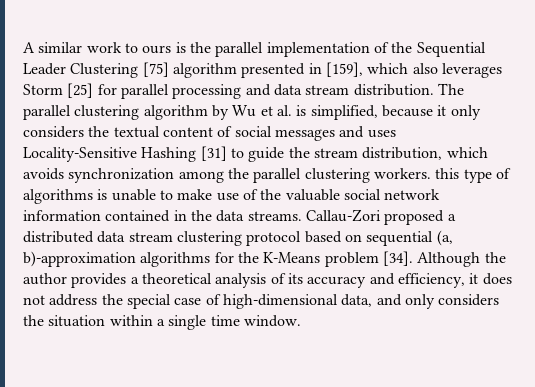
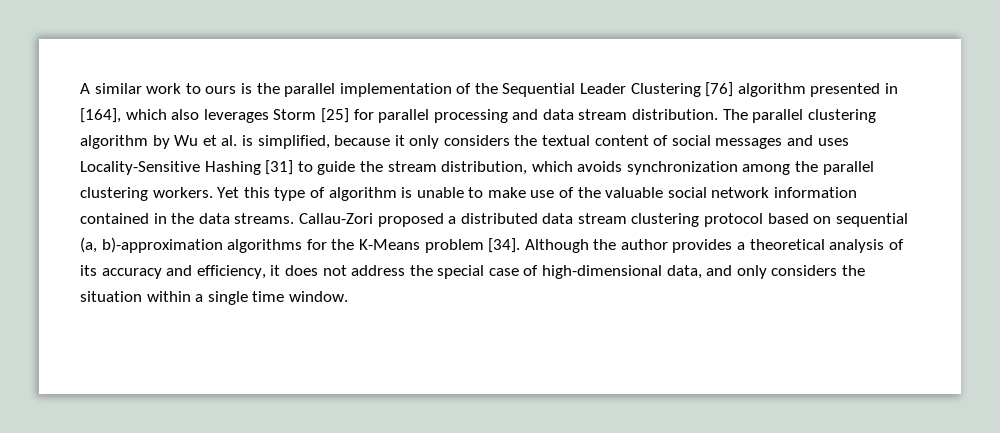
[142,62,169,77] [75] -> [705,82,734,97] [76]
[325,62,363,77] [159], -> [80,108,121,123] [164],
(431, 173) none -> [217,187,240,198] Yet
[23,189,93,204] algorithms -> [328,187,397,201] algorithm

